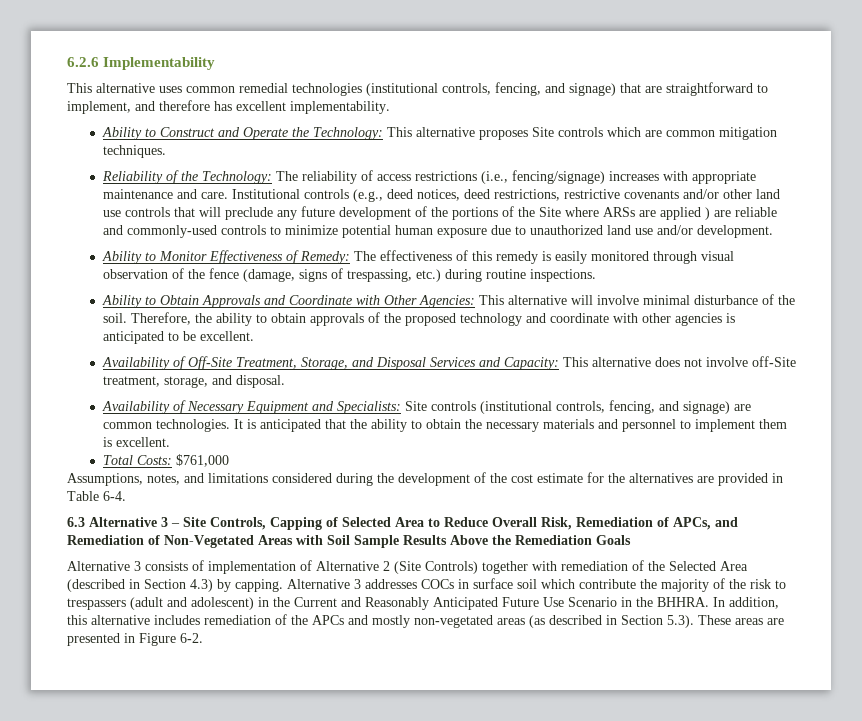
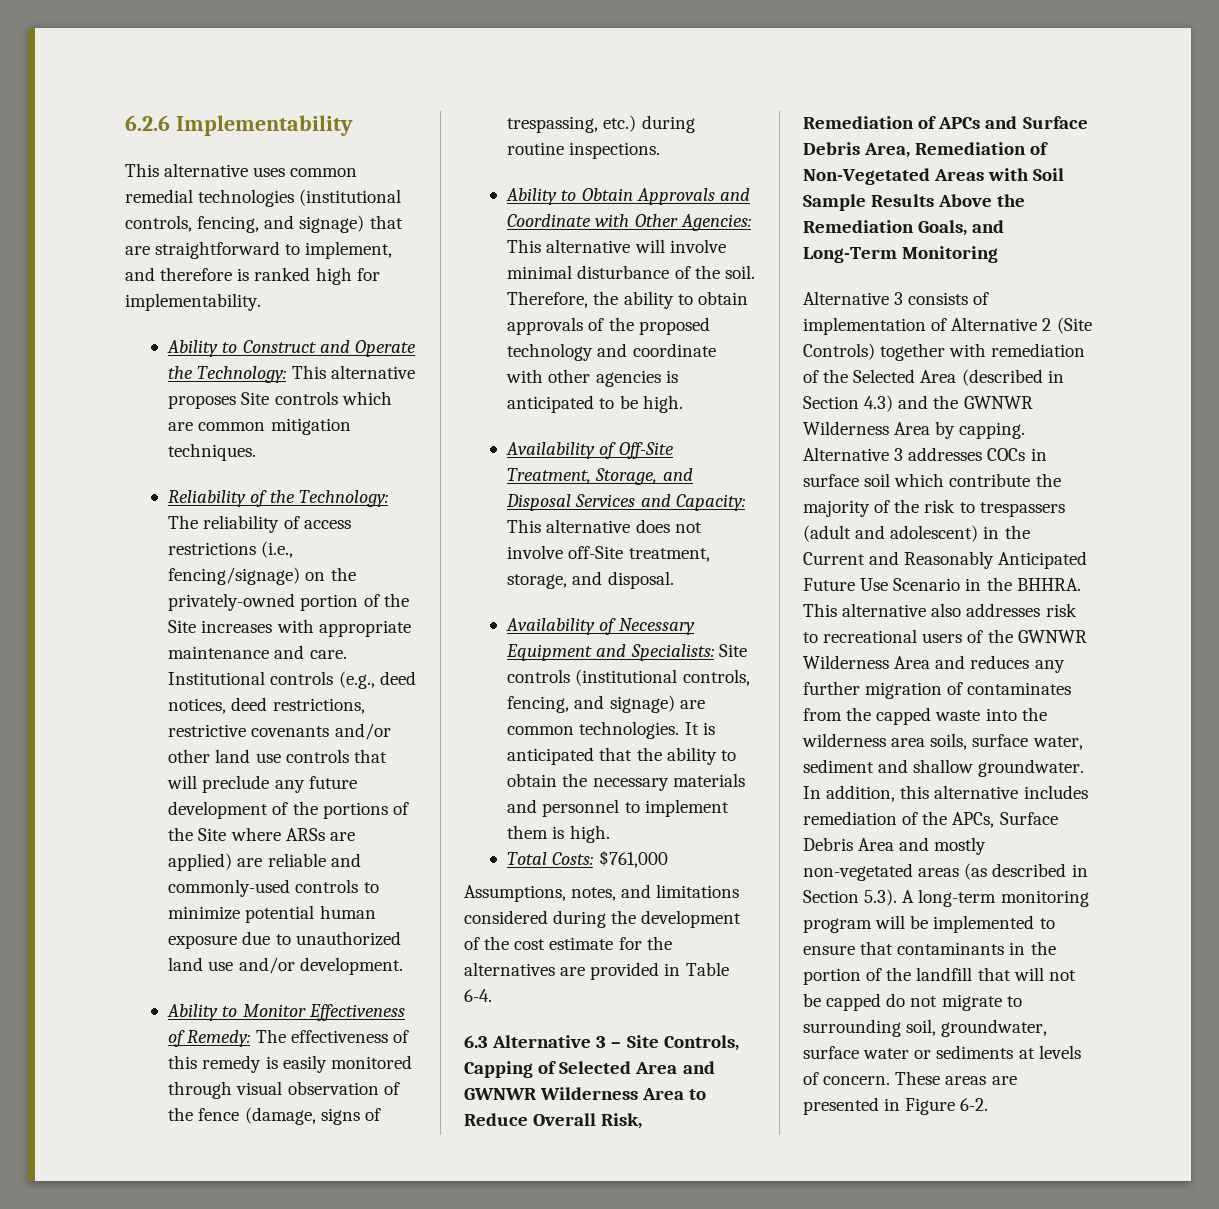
[214,101,286,111] has excellent -> [237,267,380,285] is ranked high for
(605, 177) none -> [305,567,356,581] [168,593,409,611] [168,620,197,633] on the privately-owned portion of the Site
[659,207,710,220] applied ) -> [168,853,233,871] applied)
[199,331,254,341] excellent. -> [642,395,683,413] high.
[115,437,170,447] excellent. -> [569,825,610,843] high.
(424, 522) none -> [682,1061,715,1074] [464,1087,685,1100] and GWNWR Wilderness Area
[673,517,738,530] APCs, and -> [938,116,1088,129] [803,142,911,158] APCs and Surface Debris Area,
[596,535,631,545] Goals -> [918,220,1005,236] [803,246,999,263] Goals, and Long-Term Monitoring
(213, 585) none -> [898,395,1033,409] [803,421,931,435] and the GWNWR Wilderness Area
(709, 602) none -> [803,603,1077,617] [803,629,1087,643] [803,655,1065,673] [803,681,1072,699] [803,707,1047,725] [802,733,1083,750] [803,759,1085,777] This alternative also addresses risk to recreational users of the GWNWR Wilderness Area and reduces any further migration of contaminates from the capped waste into the wilderness area soils, surface water, sediment and shallow groundwater.
[312,615,344,625] APCs -> [952,812,1058,828] [803,837,895,851] APCs, Surface Debris Area
(694, 621) none -> [902,889,1089,907] [803,915,1055,933] [803,941,1056,955] [803,967,1076,985] [803,993,1022,1011] [803,1019,1048,1037] [803,1045,1081,1059] [803,1072,891,1085] A long-term monitoring program will be implemented to ensure that contaminants in the portion of the landfill that will not be capped do not migrate to surrounding soil, groundwater, surface water or sediments at levels of concern.

